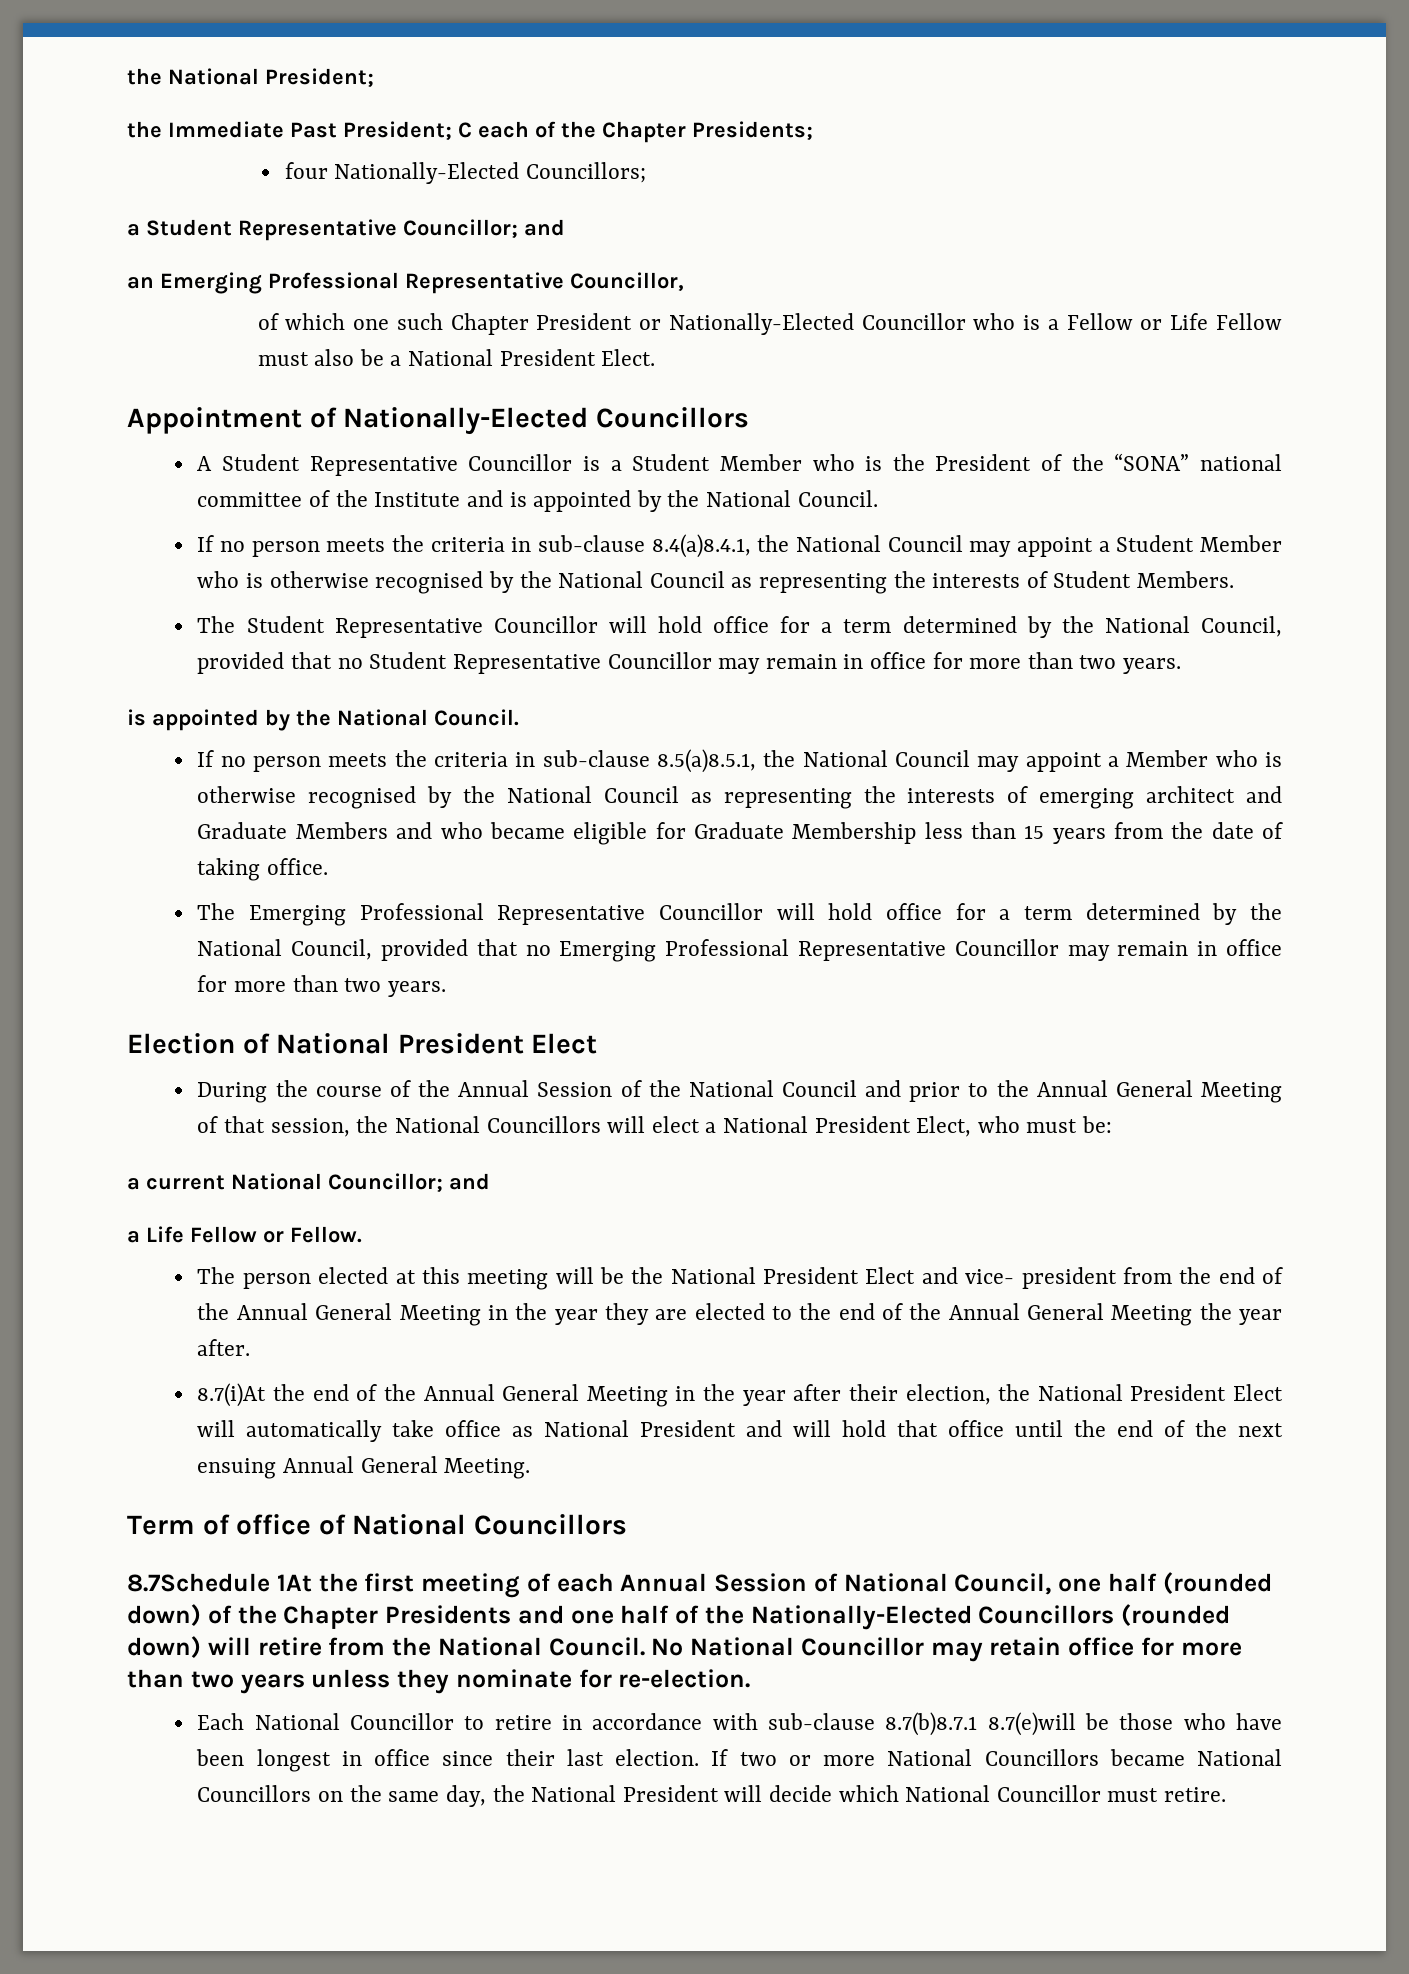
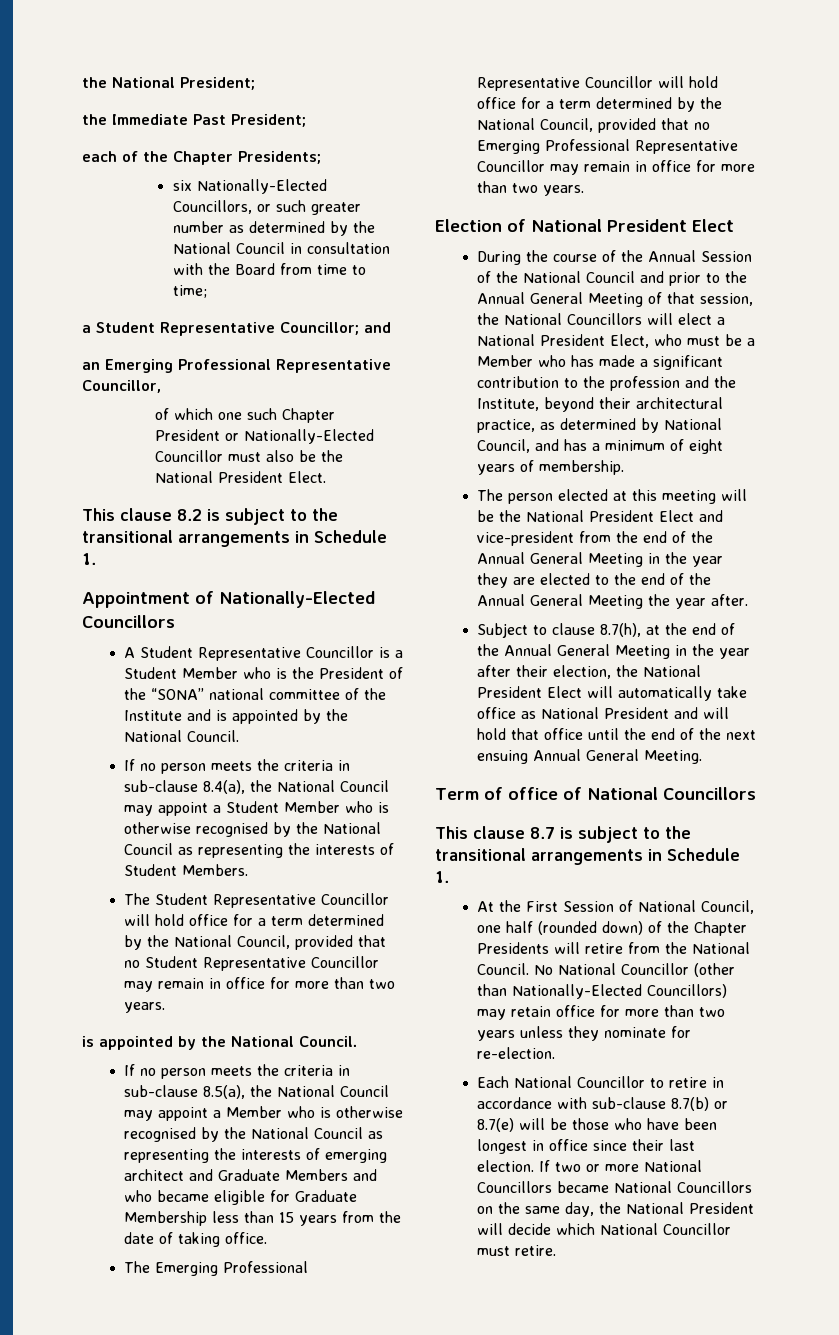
[458,122,472,138] C -> (306, 120) //
[284,162,646,184] four Nationally-Elected Councillors; -> [172,179,327,194] [172,200,361,215] [172,221,375,236] [172,242,390,254] [172,263,366,275] [172,285,207,298] six Nationally-Elected Councillors, or such greater number as determined by the National Council in consultation with the Board from time to time;
[973,313,1282,330] who is a Fellow or Life Fellow -> (224, 456) none
[390,355,402,366] a -> [321,450,344,462] the
(656, 357) none -> [82,508,338,525] [82,530,387,547] [82,553,96,565] // This clause 8.2 is subject to the transitional arrangements in Schedule 1.
[651,534,751,558] 8.4(a)8.4.1, -> [203,780,246,794] 8.4(a),
[657,749,757,773] 8.5(a)8.5.1, -> [203,1085,246,1099] 8.5(a),
[1082,1116,1113,1133] [127,1173,490,1192] [127,1226,362,1243] be: // a current National Councillor; and // a Life Fellow or Fellow. -> [725,334,756,346] [477,355,724,370] [477,376,737,391] [477,397,724,412] [477,418,723,433] [477,439,724,454] [477,460,625,475] be a Member who has made a significant contribution to the profession and the Institute, beyond their architectural practice, as determined by National Council, and has a minimum of eight years of membership.
[965,1267,1117,1289] vice- president -> [477,531,575,546] vice-president
[197,1383,267,1407] 8.7(i)At -> [477,623,661,638] Subject to clause 8.7(h), at
[127,1573,708,1598] 8.7Schedule 1At the first meeting of each Annual -> [435,826,691,843] [435,848,740,865] [435,871,449,883] [477,900,559,912] This clause 8.7 is subject to the transitional arrangements in Schedule 1. // At the First
[517,1604,1230,1630] [127,1636,201,1658] and one half of the Nationally-Elected Councillors (rounded down) -> (550, 948) none
(924, 1646) none -> [694,963,736,977] [477,984,728,999] (other than Nationally-Elected Councillors)
[885,1712,1076,1736] 8.7(b)8.7.1 8.7(e)will -> [671,1097,729,1111] [477,1118,546,1132] 8.7(b) or 8.7(e) will

